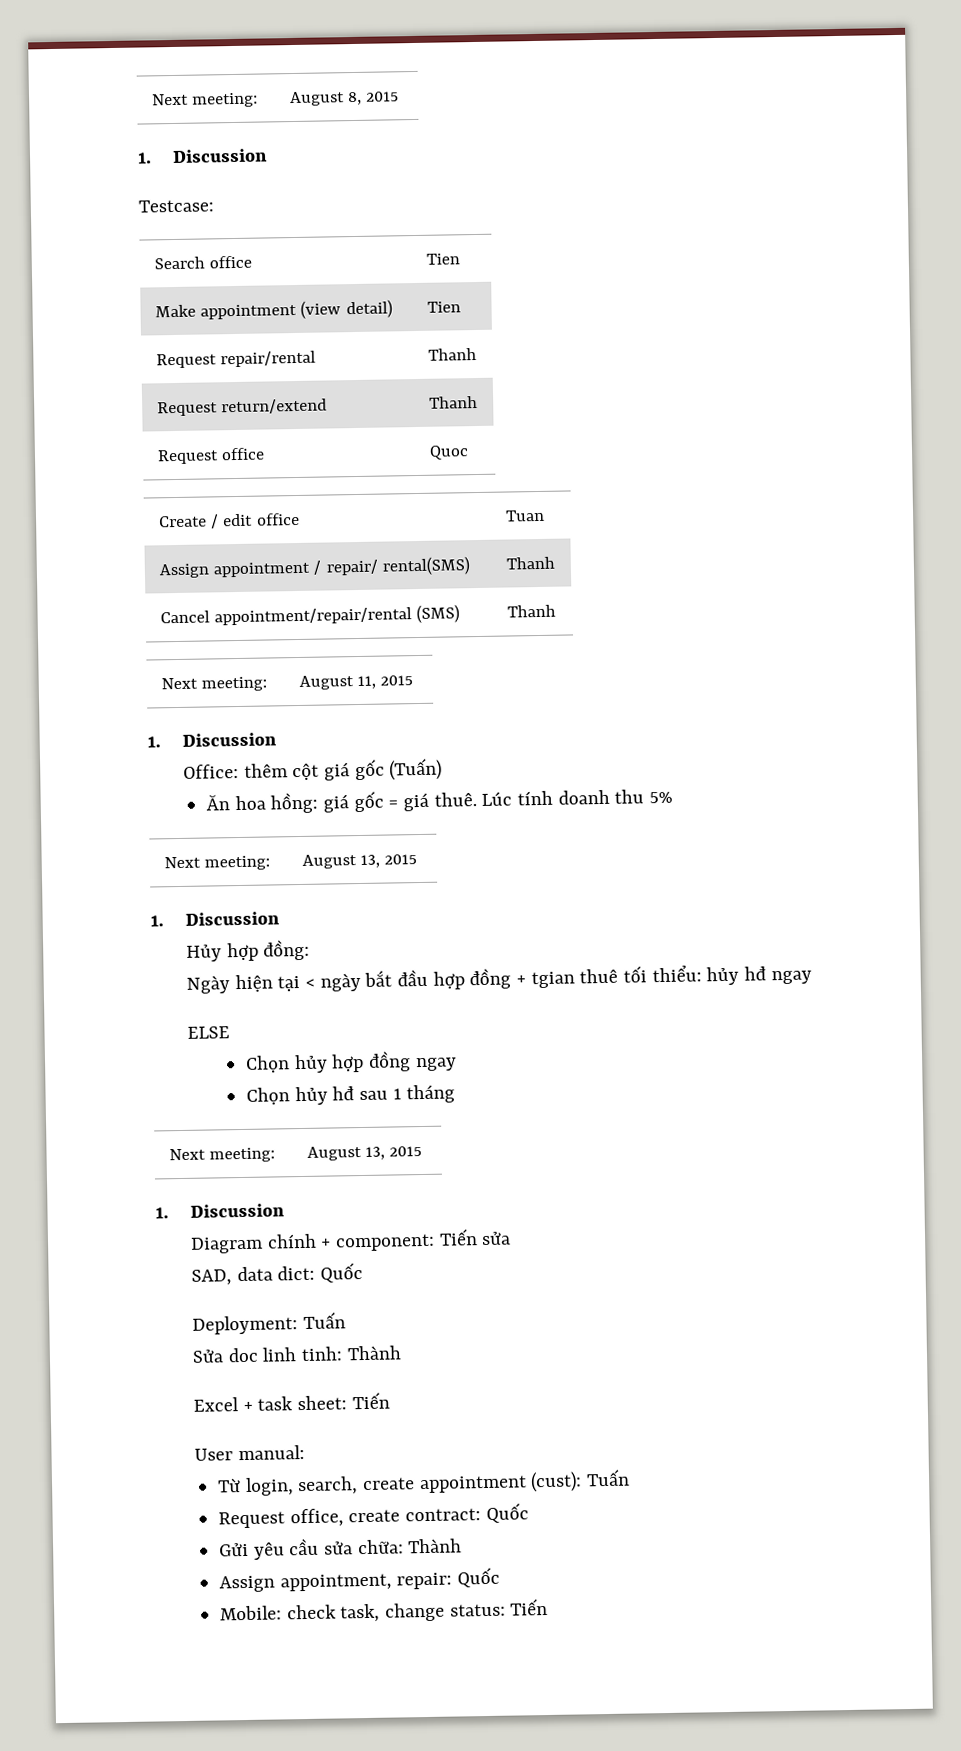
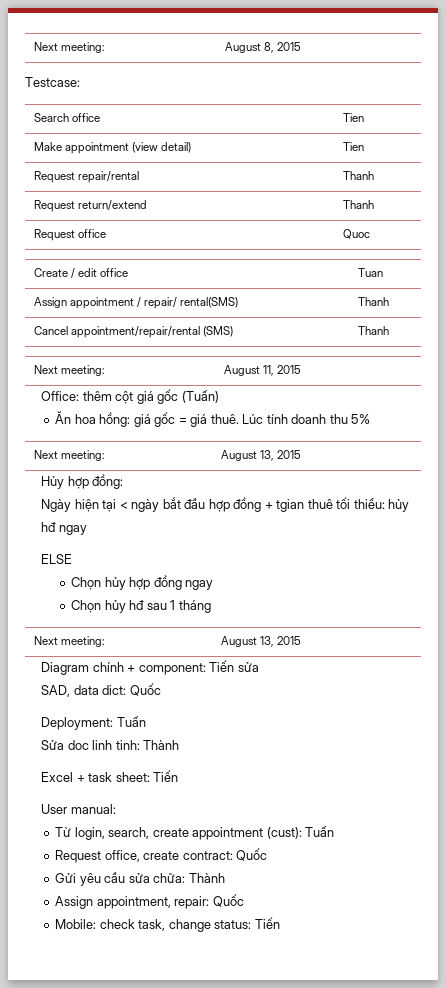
[137,148,268,164] // 1. Discussion -> (301, 46) none
[147,732,277,748] // 1. Discussion -> (301, 369) none
[150,911,280,927] // 1. Discussion -> (301, 454) none
[155,1203,285,1219] // 1. Discussion -> (301, 640) none

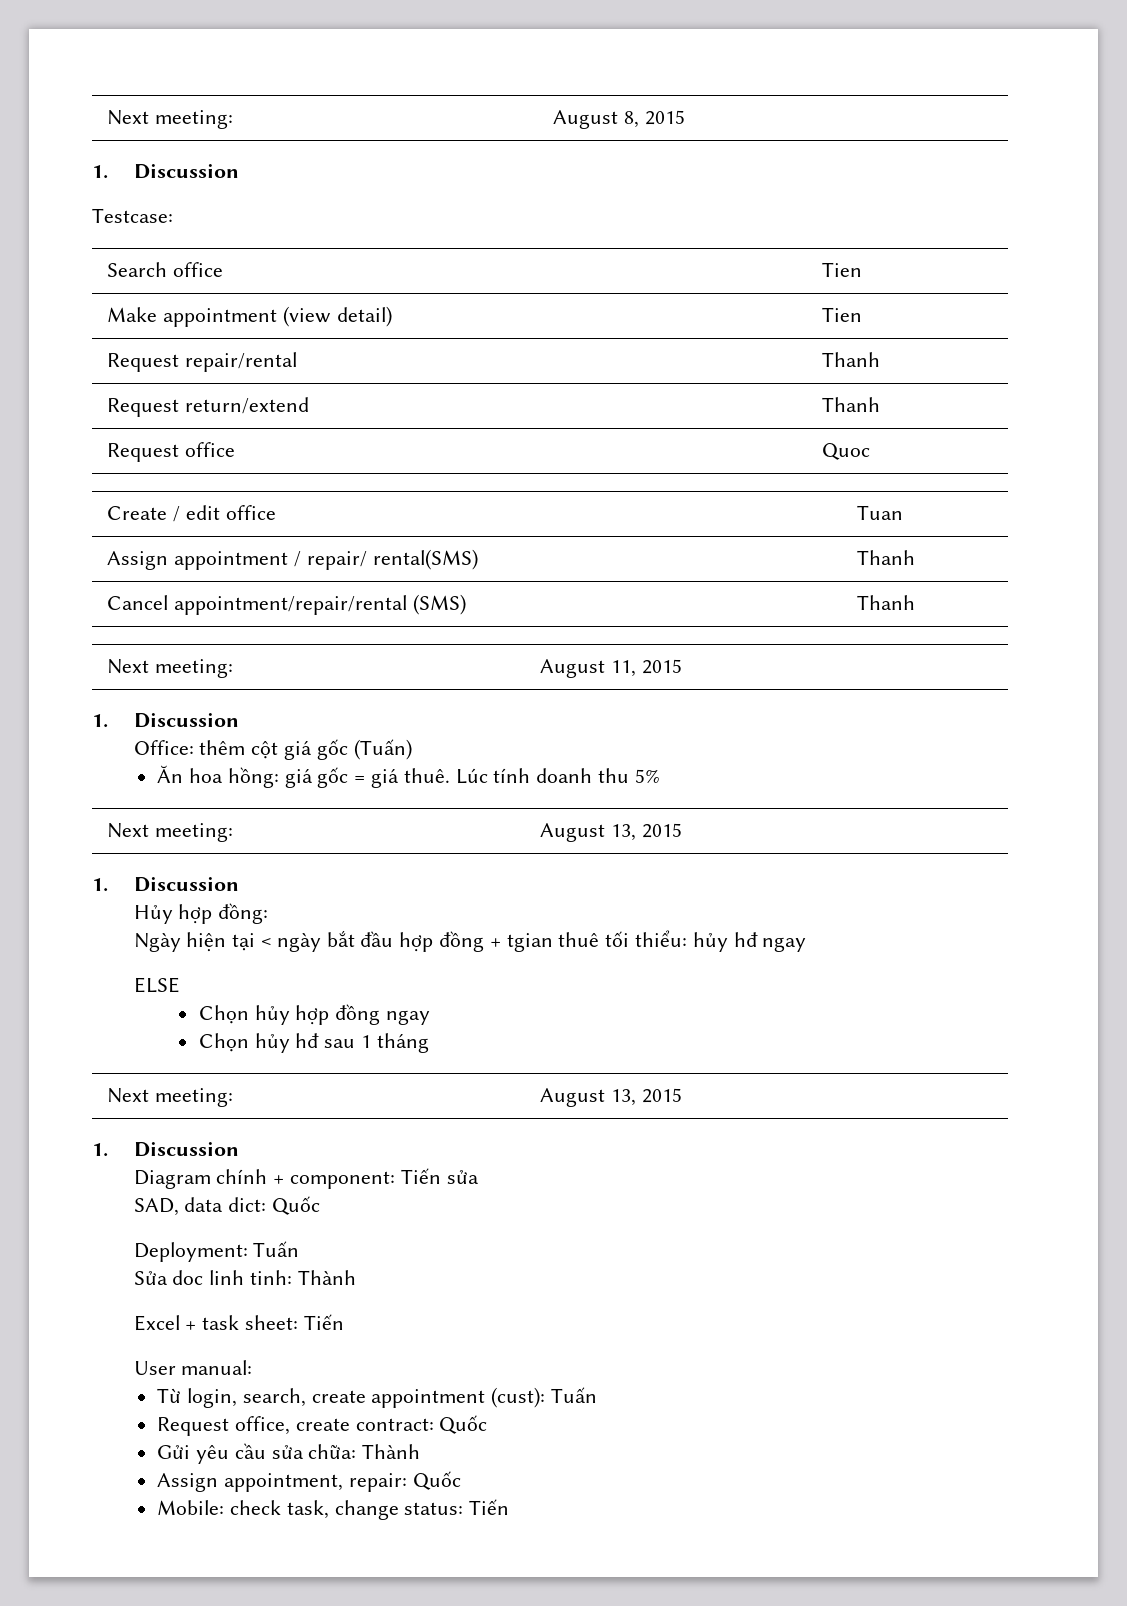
(301, 46) none -> [92,164,239,179] // 1. Discussion
(301, 369) none -> [92,713,239,728] // 1. Discussion
(301, 454) none -> [92,877,239,892] // 1. Discussion
(301, 640) none -> [92,1142,239,1157] // 1. Discussion

